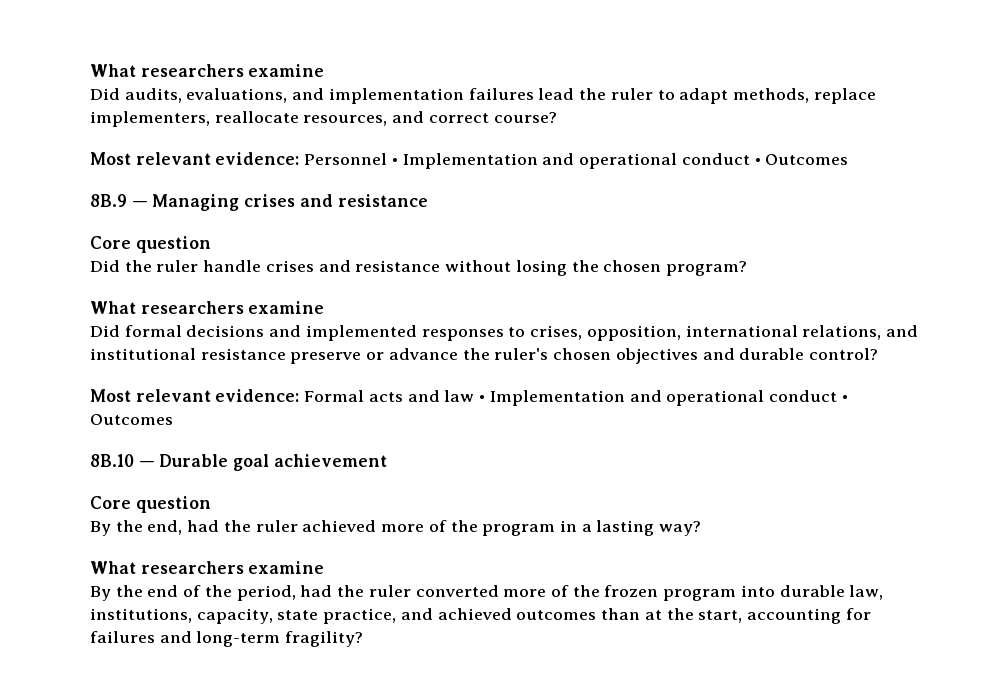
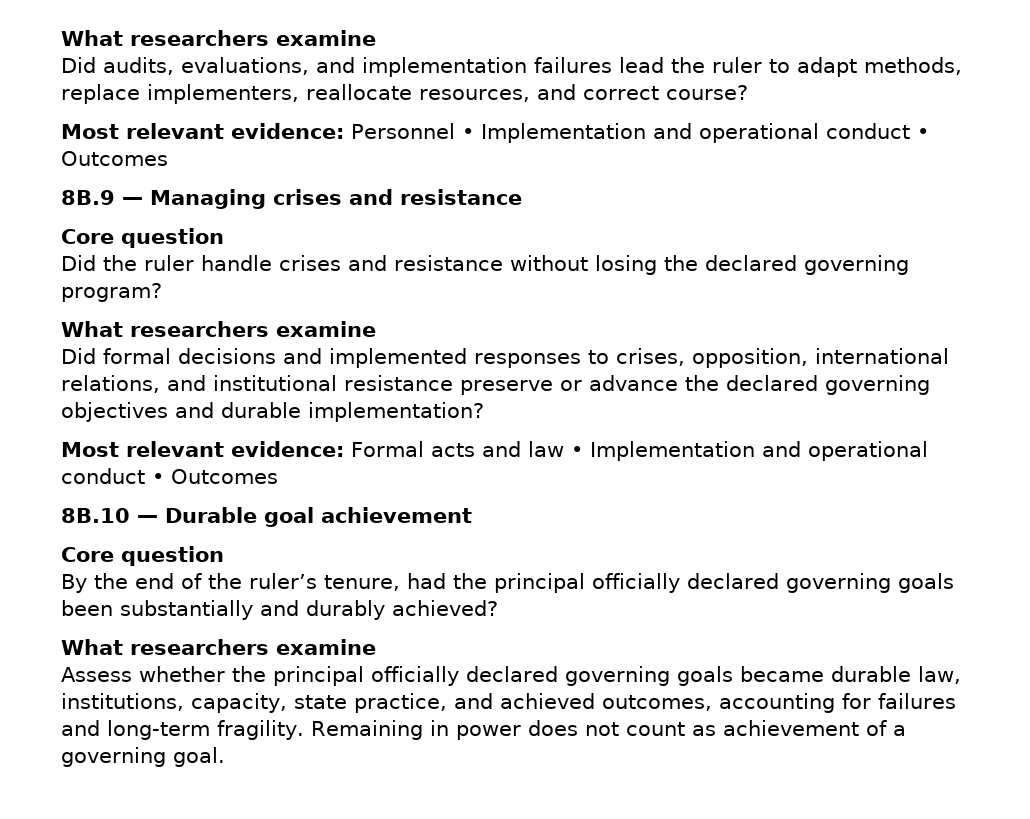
[603,260,662,272] chosen -> [705,255,909,275] declared governing
[494,348,612,360] ruler's chosen -> [726,375,930,395] declared governing
[808,348,878,360] control? -> [308,402,484,422] implementation?
[147,520,702,536] [90,561,325,574] [90,585,775,601] end, had the ruler achieved more of the program in a lasting way? // What researchers examine // By the end of the period, had the ruler converted more of the frozen program into -> [135,573,954,593] [61,600,498,620] [61,639,376,655] [61,666,824,686] end of the ruler’s tenure, had the principal officially declared governing goals been substantially and durably achieved? // What researchers examine // Assess whether the principal officially declared governing goals became
[516,608,743,623] outcomes than at the start, -> [602,695,712,711] outcomes,
[285,631,364,647] fragility? -> [217,720,906,740] [61,747,225,767] fragility. Remaining in power does not count as achievement of a governing goal.

